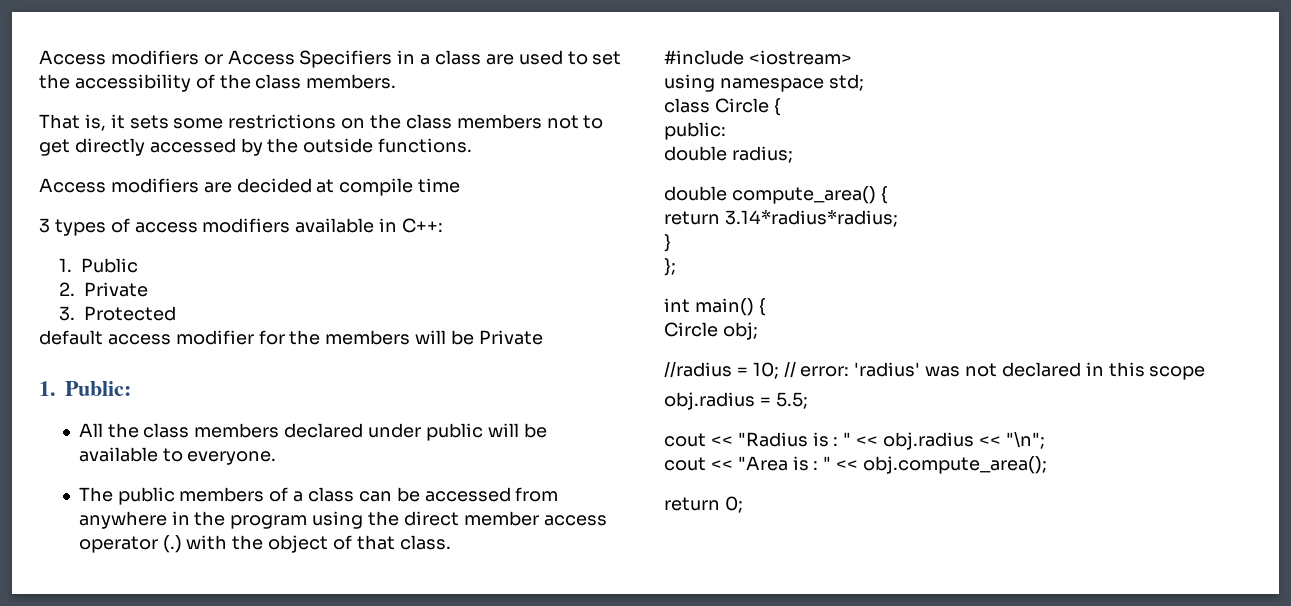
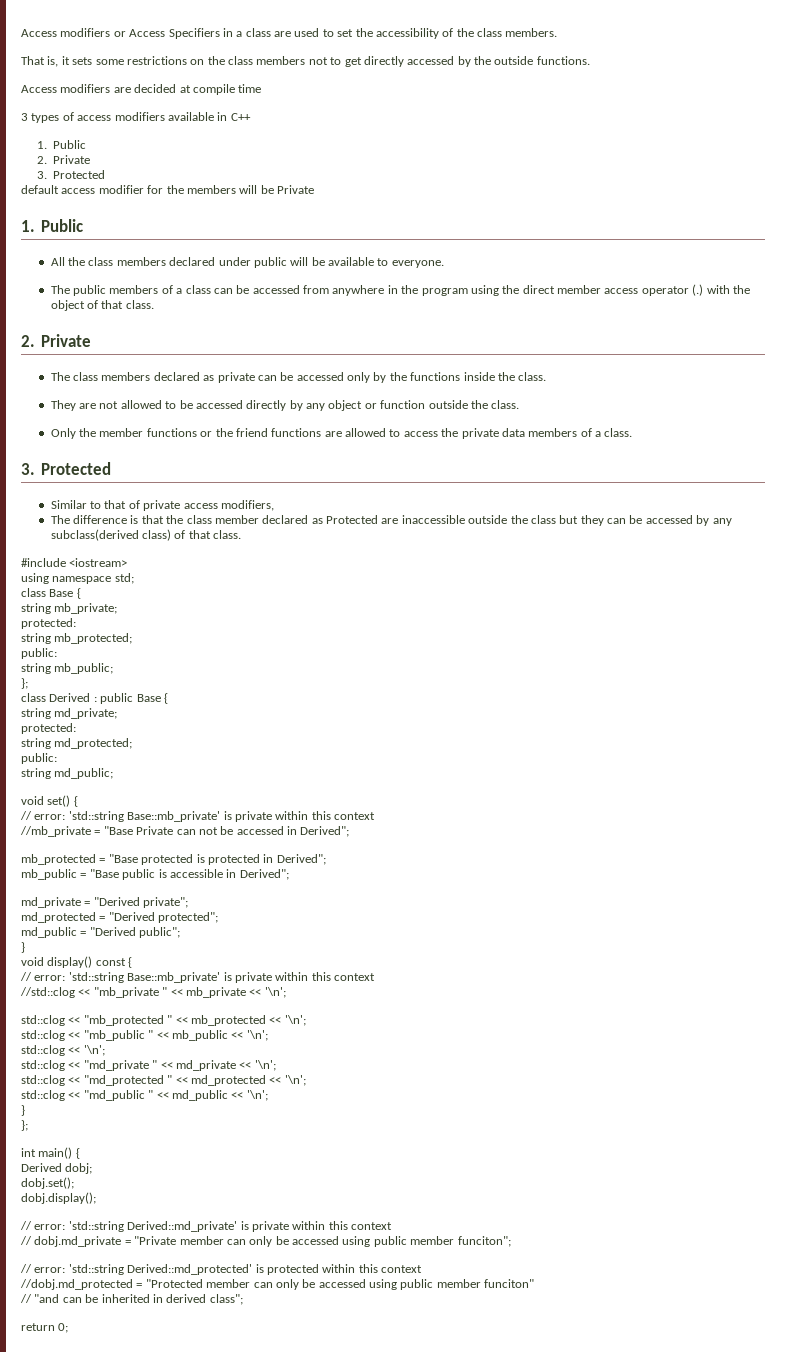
[402,218,444,233] C++: -> [230,113,251,121] C++
[65,381,131,396] Public: -> [41,219,84,232] Public
(451, 542) none -> [21,334,92,347] [50,372,547,383] [50,400,520,411] [50,428,633,439] [21,462,112,475] [50,500,274,511] [50,515,732,526] [50,529,242,541] // 2. Private // The class members declared as private can be accessed only by the functions inside the class. // They are not allowed to be accessed directly by any object or function outside the class. // Only the member functions or the friend functions are allowed to access the private data members of a class. // 3. Protected // Similar to that of private access modifiers, // The difference is that the class member declared as Protected are inaccessible outside the class but they can be accessed by any subclass(derived class) of that class.
[714,98,781,116] [664,122,726,140] [664,146,793,163] [664,186,888,204] [664,209,898,227] Circle { // public: // double radius; // double compute_area() { // return 3.14*radius*radius; -> [49,588,81,599] [21,603,118,614] [21,618,76,629] [21,633,133,644] [21,648,57,659] [21,663,114,674] [21,678,28,689] [21,693,168,704] [21,708,118,719] [21,723,76,734] [21,738,133,749] [21,753,57,764] [21,768,114,779] [21,795,78,807] [20,811,375,822] [20,826,350,837] [21,854,326,865] [21,869,289,880] [21,897,189,908] [21,912,219,923] [21,927,181,938] [21,942,25,953] [21,956,133,968] [20,972,375,983] [20,987,286,998] [21,1015,306,1026] [21,1030,268,1041] [21,1045,105,1056] [21,1060,276,1071] [21,1075,306,1086] [21,1090,268,1101] Base { // string mb_private; // protected: // string mb_protected; // public: // string mb_public; // }; // class Derived : public Base { // string md_private; // protected: // string md_protected; // public: // string md_public; // void set() { // // error: 'std::string Base::mb_private' is private within this context // //mb_private = "Base Private can not be accessed in Derived"; // mb_protected = "Base protected is protected in Derived"; // mb_public = "Base public is accessible in Derived"; // md_private = "Derived private"; // md_protected = "Derived protected"; // md_public = "Derived public"; // } // void display() const { // // error: 'std::string Base::mb_private' is private within this context // //std::clog << "mb_private " << mb_private << '\n'; // std::clog << "mb_protected " << mb_protected << '\n'; // std::clog << "mb_public " << mb_public << '\n'; // std::clog << '\n'; // std::clog << "md_private " << md_private << '\n'; // std::clog << "md_protected " << md_protected << '\n'; // std::clog << "md_public " << md_public << '\n';
[664,322,758,340] [664,361,1206,380] [664,392,808,410] [664,431,1045,450] [664,456,1048,474] Circle obj; // //radius = 10; // error: 'radius' was not declared in this scope // obj.radius = 5.5; // cout << "Radius is : " << obj.radius << "\n"; // cout << "Area is : " << obj.compute_area(); -> [21,1163,93,1174] [21,1177,74,1189] [21,1192,96,1204] [20,1221,392,1232] [20,1236,511,1247] [20,1264,422,1275] [20,1279,535,1290] [20,1294,243,1305] Derived dobj; // dobj.set(); // dobj.display(); // // error: 'std::string Derived::md_private' is private within this context // // dobj.md_private = "Private member can only be accessed using public member funciton"; // // error: 'std::string Derived::md_protected' is protected within this context // //dobj.md_protected = "Protected member can only be accessed using public member funciton" // // "and can be inherited in derived class";

